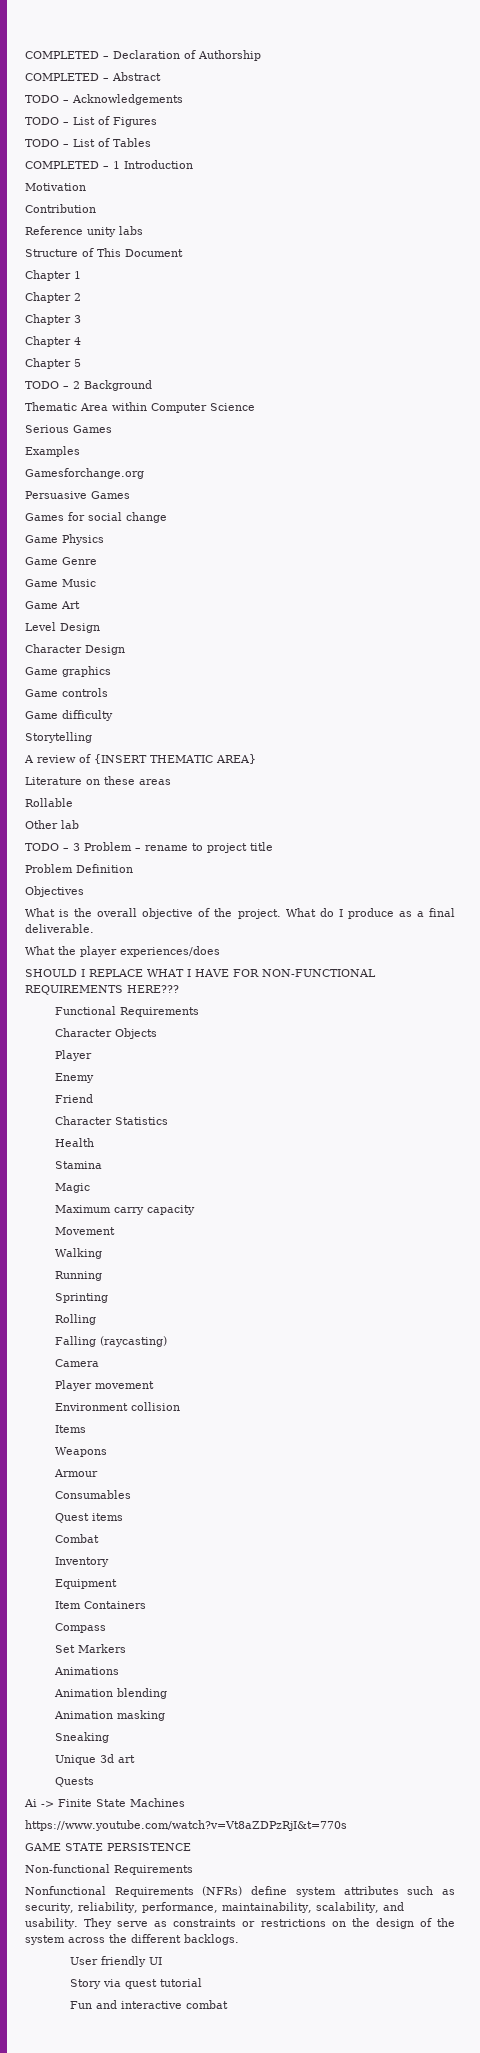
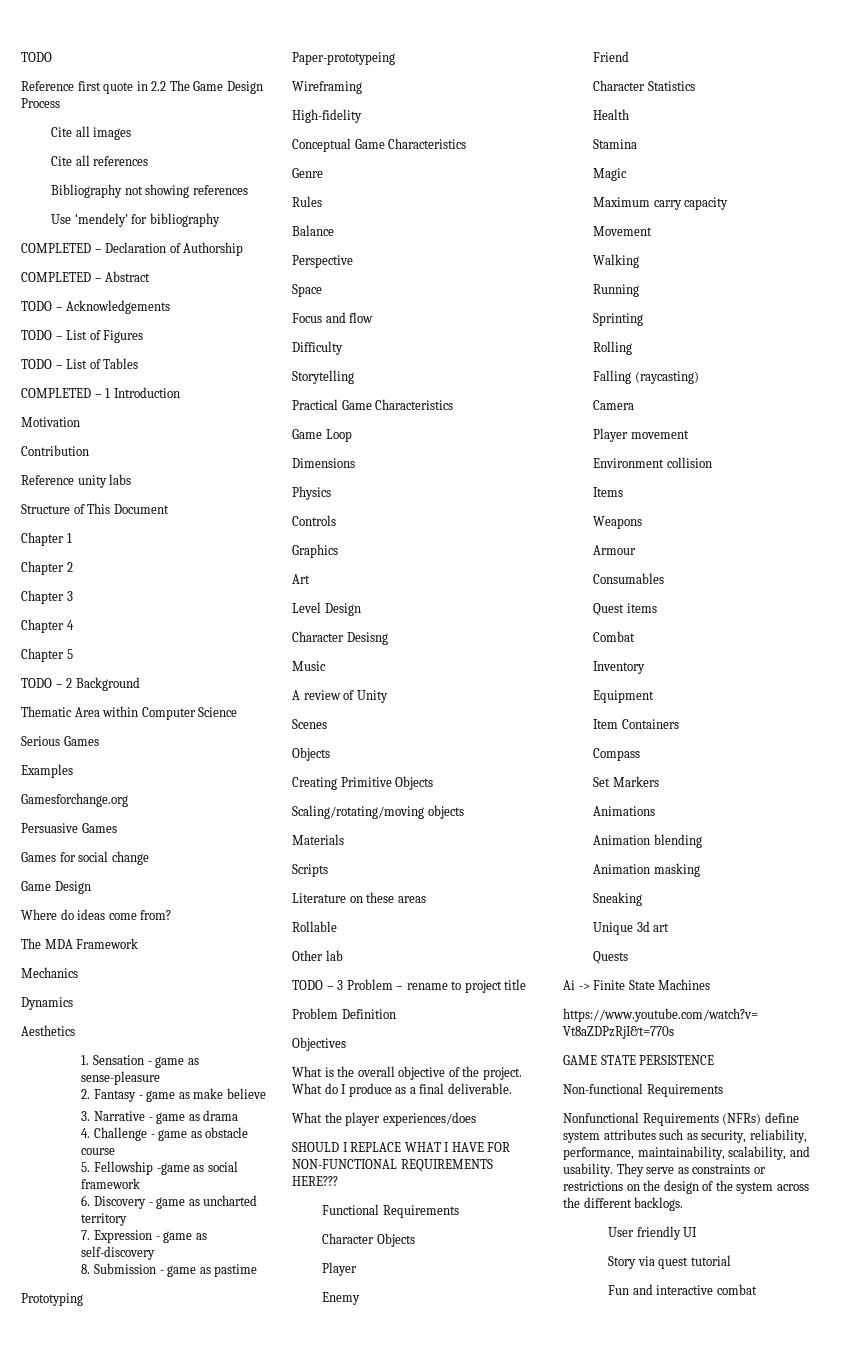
(25, 55) none -> [21,52,52,62] [21,80,263,94] [21,98,60,108] [51,126,132,140] [51,155,149,166] [51,184,248,198] [51,213,220,227] TODO // Reference first quote in 2.2 The Game Design Process // Cite all images // Cite all references // Bibliography not showing references // Use ‘mendely’ for bibliography //
[62,534,104,545] [25,557,97,565] [25,579,96,587] [25,601,80,609] [25,622,100,633] [25,644,125,655] [25,666,111,677] [25,688,108,697] [25,710,113,721] [25,732,92,743] [24,754,256,764] Physics // Game Genre // Game Music // Game Art // Level Design // Character Design // Game graphics // Game controls // Game difficulty // Storytelling // A review of {INSERT THEMATIC AREA} -> [54,881,91,894] [21,909,172,920] [21,938,139,949] [21,967,78,978] [21,997,73,1010] [21,1025,75,1036] [81,1055,199,1068] [81,1071,161,1085] [81,1088,266,1102] [81,1110,239,1124] [81,1127,249,1141] [81,1148,116,1155] [81,1161,238,1175] [81,1178,141,1189] [81,1195,258,1209] [81,1213,128,1226] [81,1230,207,1243] [81,1246,156,1260] [81,1263,258,1277] [21,1293,83,1306] [292,52,395,65] [292,81,362,94] [292,109,362,123] [292,138,467,152] [292,168,323,178] [292,196,322,207] [292,225,334,236] [292,255,353,268] [292,284,322,297] [292,312,374,323] [292,341,343,355] [292,370,354,384] [292,399,454,410] [292,429,352,442] [292,458,355,468] [292,486,331,500] [292,515,336,526] [292,544,338,558] [292,574,310,584] [292,602,361,616] [292,631,388,645] [292,661,326,671] [292,690,388,703] [292,719,327,729] [292,747,330,761] [292,776,434,790] [292,805,464,819] [292,834,344,845] [292,864,328,877] Design // Where do ideas come from? // The MDA Framework // Mechanics // Dynamics // Aesthetics // 1. Sensation - game as sense-pleasure // 2. Fantasy - game as make believe // 3. Narrative - game as drama // 4. Challenge - game as obstacle course // 5. Fellowship -game as social framework // 6. Discovery - game as uncharted territory // 7. Expression - game as self-discovery // 8. Submission - game as pastime // Prototyping // Paper-prototypeing // Wireframing // High-fidelity // Conceptual Game Characteristics // Genre // Rules // Balance // Perspective // Space // Focus and flow // Difficulty // Storytelling // Practical Game Characteristics // Game Loop // Dimensions // Physics // Controls // Graphics // Art // Level Design // Character Desisng // Music // A review of Unity // Scenes // Objects // Creating Primitive Objects // Scaling/rotating/moving objects // Materials // Scripts

